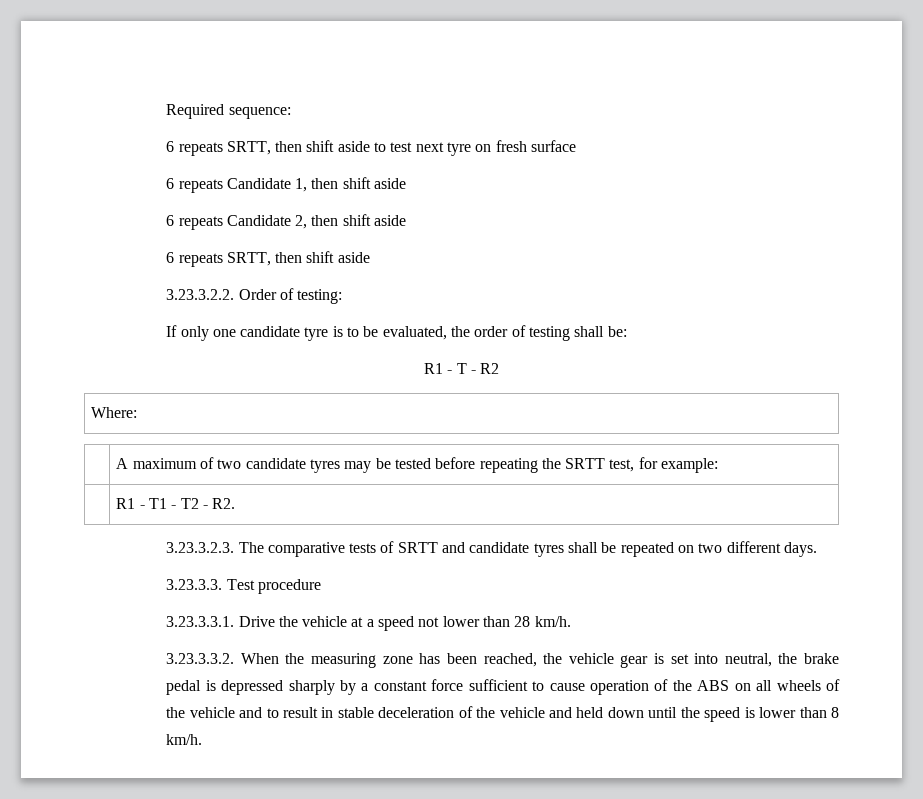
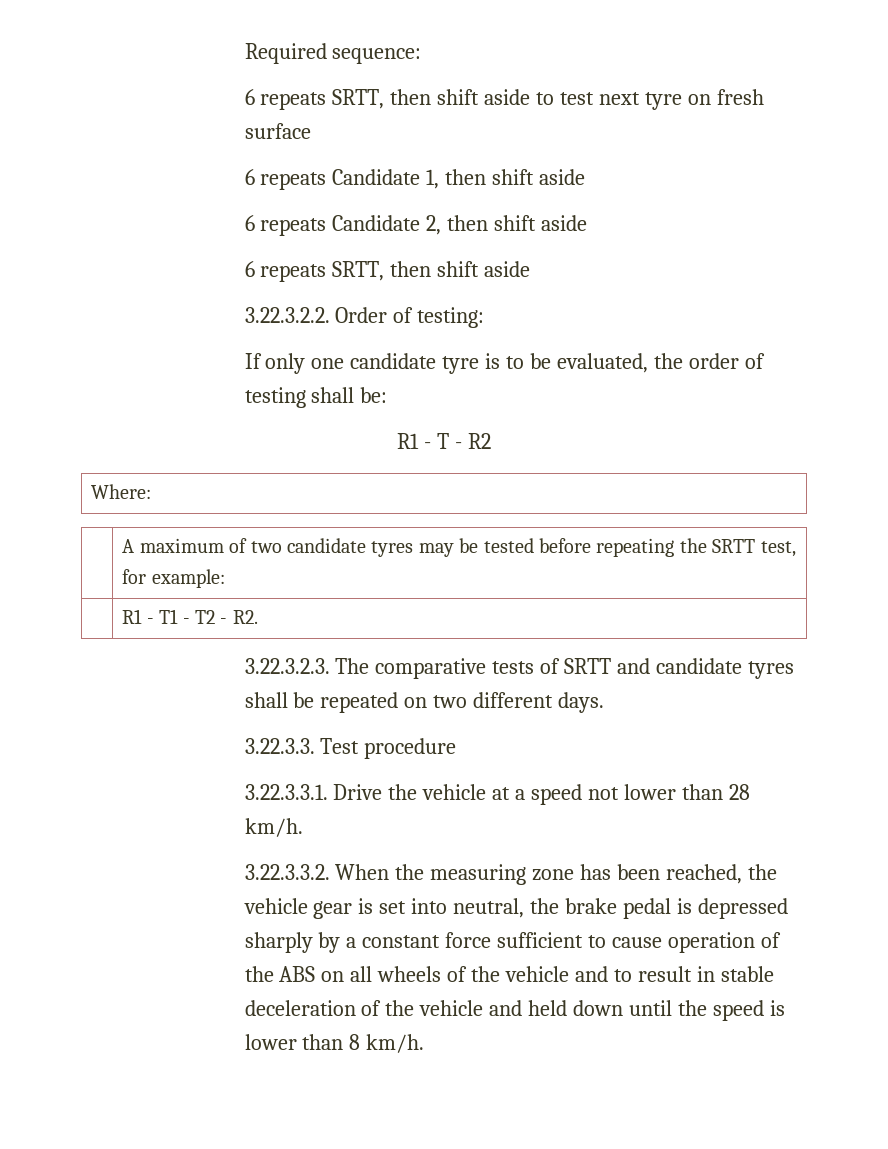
[166,289,235,300] 3.23.3.2.2. -> [244,307,330,323] 3.22.3.2.2.
[166,542,235,553] 3.23.3.2.3. -> [244,658,330,674] 3.22.3.2.3.
[166,579,223,590] 3.23.3.3. -> [244,738,315,754] 3.22.3.3.
[166,616,235,627] 3.23.3.3.1. -> [244,784,328,800] 3.22.3.3.1.
[166,653,235,664] 3.23.3.3.2. -> [244,864,330,880] 3.22.3.3.2.

